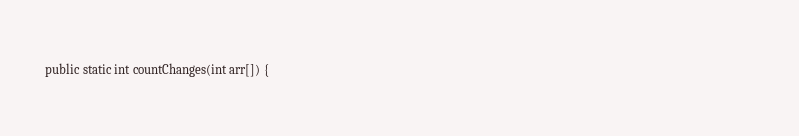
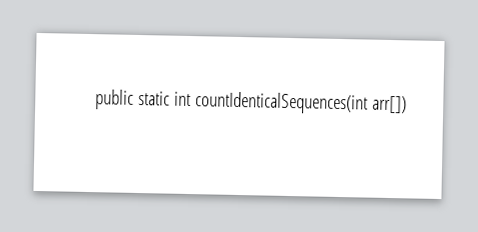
[132,63,269,77] countChanges(int arr[]) { -> [194,91,407,115] countIdenticalSequences(int arr[])

